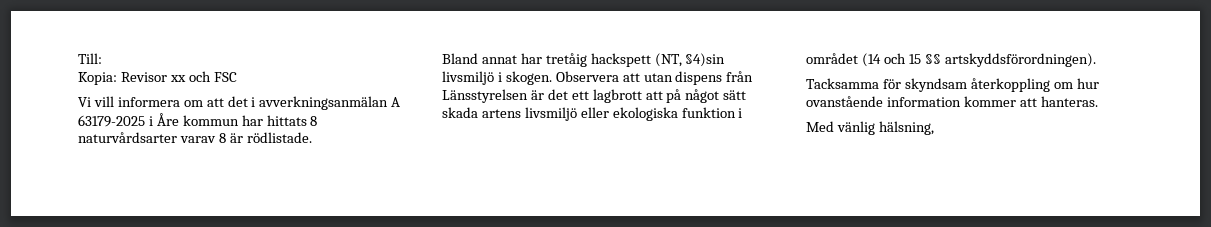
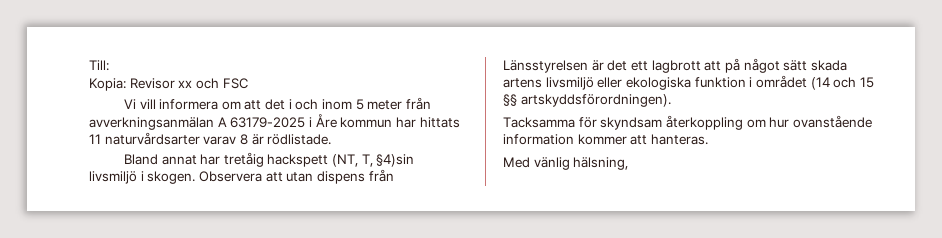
(256, 102) none -> [295,97,431,110] och inom 5 meter från
[310,116,318,126] 8 -> [89,134,101,144] 11
(682, 60) none -> [361,154,373,167] T,

